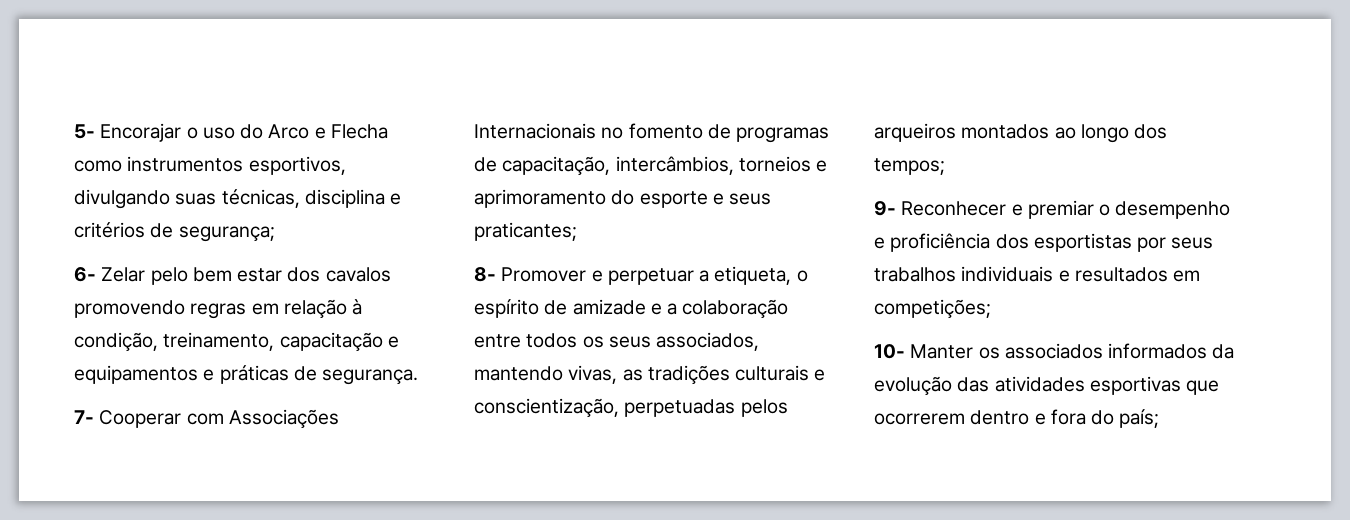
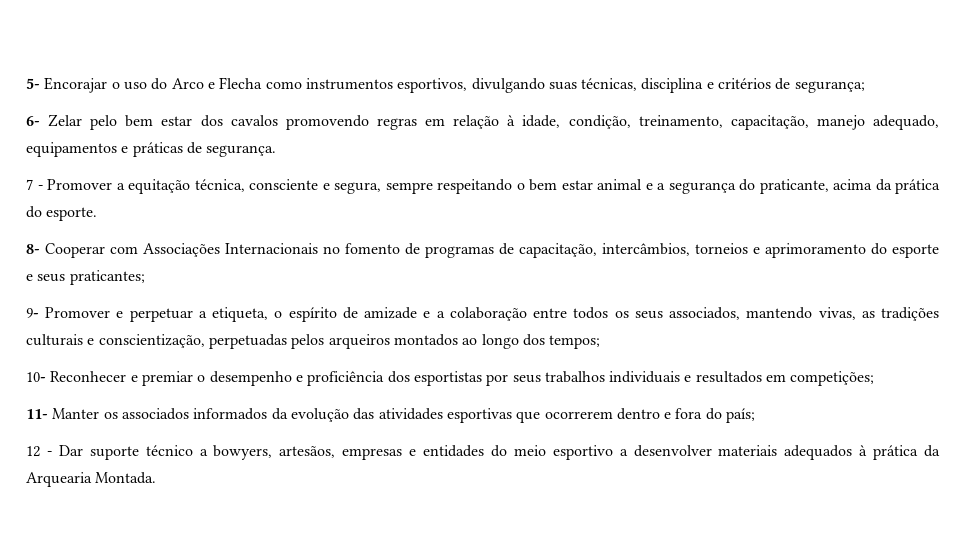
(363, 307) none -> [522,115,561,128] idade,
[279,332,399,352] capacitação e -> [730,115,940,130] capacitação, manejo adequado,
[74,410,94,424] 7- -> [26,179,940,194] [26,206,98,221] [26,244,40,254] 7 - Promover a equitação técnica, consciente e segura, sempre respeitando o bem estar animal e a segurança do praticante, acima da prática do esporte. // 8-
[474,267,496,282] 8- -> [26,308,39,318] 9-
[874,201,896,216] 9- -> [26,372,46,382] 10-
[874,344,905,359] 10- -> [26,409,48,419] 11-
(1160, 418) none -> [26,445,940,460] [26,472,157,487] // 12 - Dar suporte técnico a bowyers, artesãos, empresas e entidades do meio esportivo a desenvolver materiais adequados à prática da Arquearia Montada.

